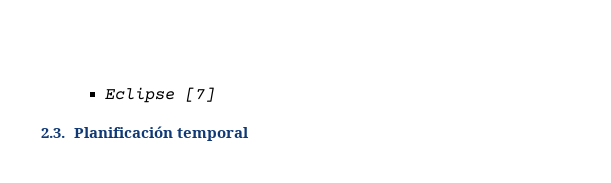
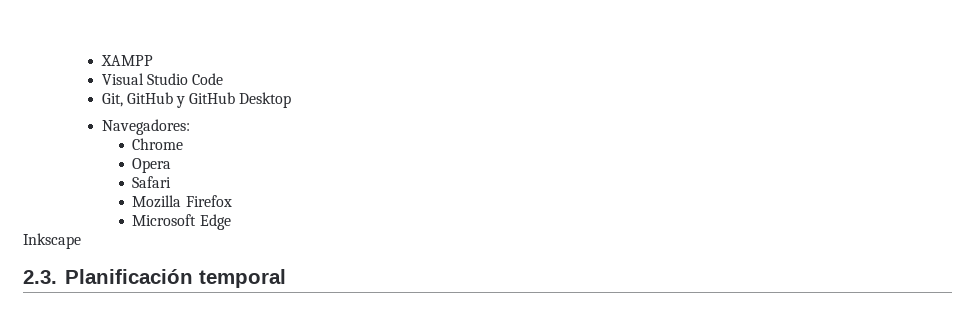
[105,87,216,103] Eclipse [7] -> [100,55,153,66] [101,73,224,85] [101,92,292,108] [101,119,190,135] [132,138,184,150] [132,158,172,173] [132,176,172,188] [132,195,232,208] [132,214,231,230] [23,233,81,249] XAMPP // Visual Studio Code // Git, GitHub y GitHub Desktop // Navegadores: // Chrome // Opera // Safari // Mozilla Firefox // Microsoft Edge // Inkscape

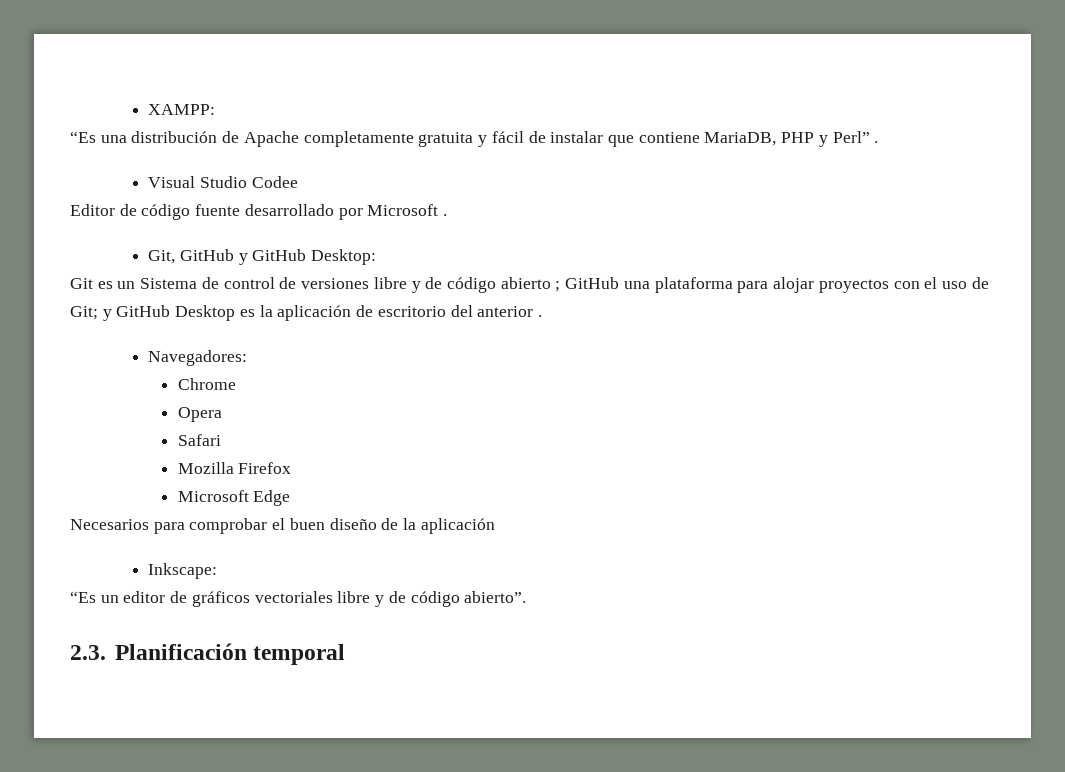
[100,55,153,66] [101,73,224,85] [101,92,292,108] XAMPP // Visual Studio Code // Git, GitHub y GitHub Desktop -> [148,104,216,115] [70,131,879,147] [148,176,298,188] [70,204,448,220] [148,249,377,265] [70,277,989,293] [70,305,542,321] XAMPP: // “Es una distribución de Apache completamente gratuita y fácil de instalar que contiene MariaDB, PHP y Perl” . // Visual Studio Codee // Editor de código fuente desarrollado por Microsoft . // Git, GitHub y GitHub Desktop: // Git es un Sistema de control de versiones libre y de código abierto ; GitHub una plataforma para alojar proyectos con el uso de Git; y GitHub Desktop es la aplicación de escritorio del anterior .
[23,233,81,249] Inkscape -> [70,518,495,534] [148,563,218,579] [70,591,527,607] Necesarios para comprobar el buen diseño de la aplicación // Inkscape: // “Es un editor de gráficos vectoriales libre y de código abierto”.

